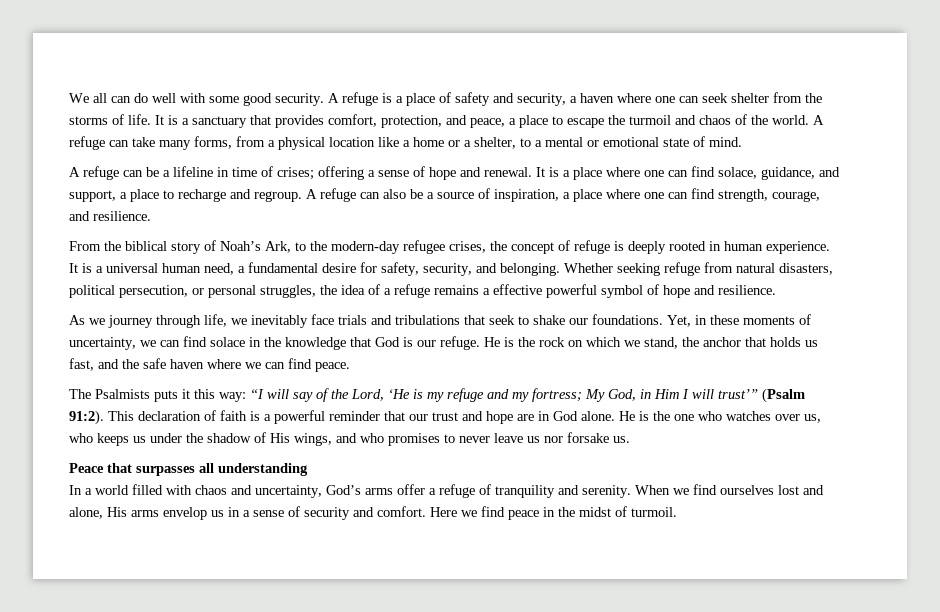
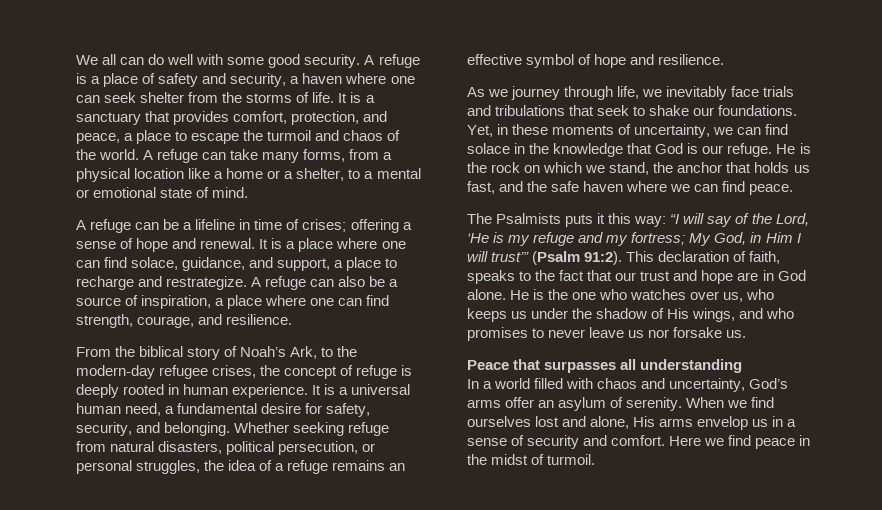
[254,191,302,202] regroup. -> [166,276,248,290] restrategize.
[483,284,597,298] a effective powerful -> [389,463,406,471] [467,54,522,65] an effective
[220,410,380,424] faith is a powerful reminder -> [749,251,781,264] [467,270,585,284] faith, speaks to the fact
[429,484,579,498] a refuge of tranquility and -> [538,397,624,411] an asylum of

